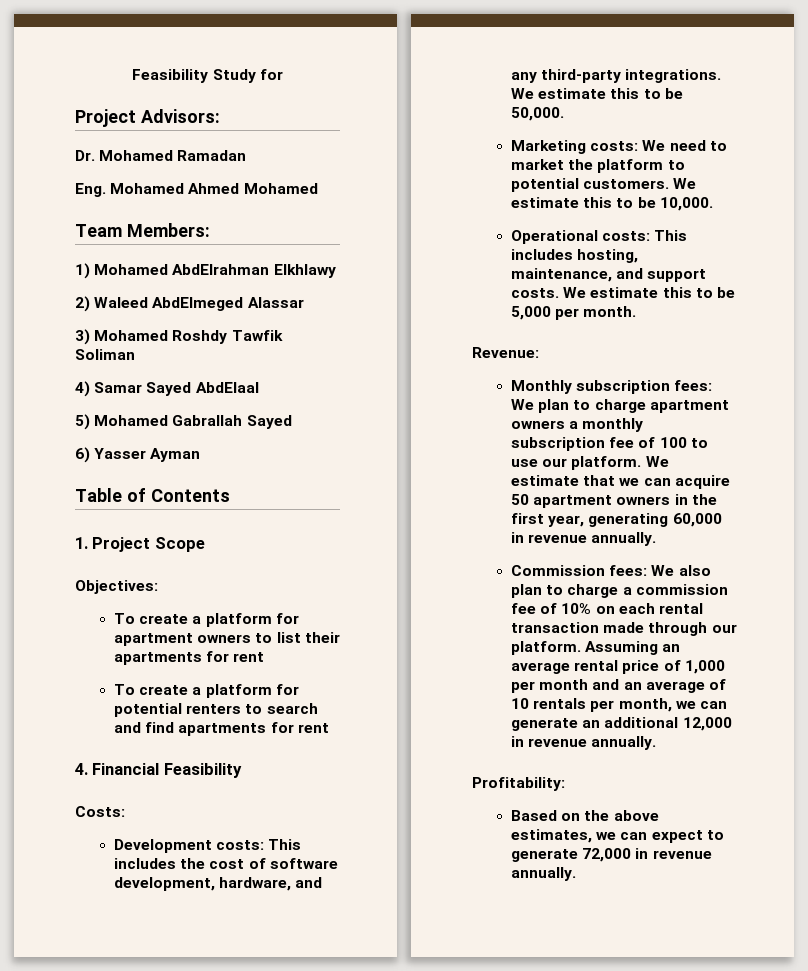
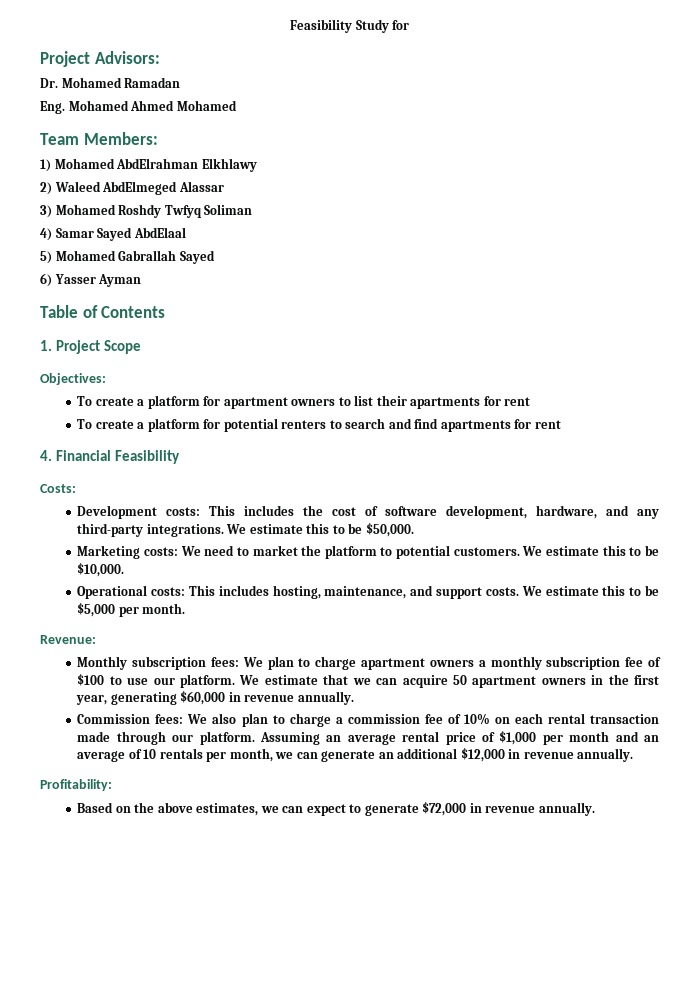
[231,330,283,341] Tawfik -> [164,205,201,218] Twfyq
[511,107,565,121] 50,000. -> [365,522,414,537] $50,000.
[659,197,713,211] 10,000. -> [77,562,125,577] $10,000.
[511,306,552,320] 5,000 -> [77,602,116,617] $5,000
[659,437,687,448] 100 -> [77,673,105,686] $100
[672,513,722,527] 60,000 -> [180,690,226,705] $60,000
[684,660,725,674] 1,000 -> [499,730,537,745] $1,000
[682,717,732,731] 12,000 -> [460,747,505,762] $12,000
[582,848,632,862] 72,000 -> [422,801,467,816] $72,000

